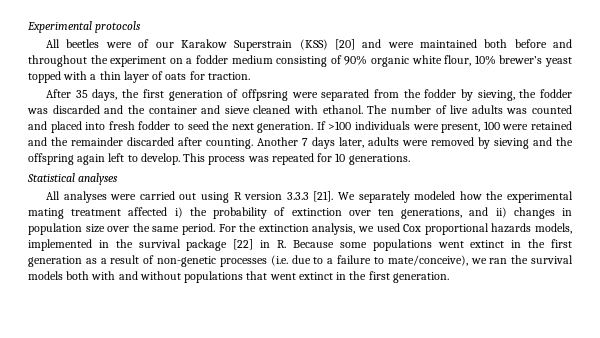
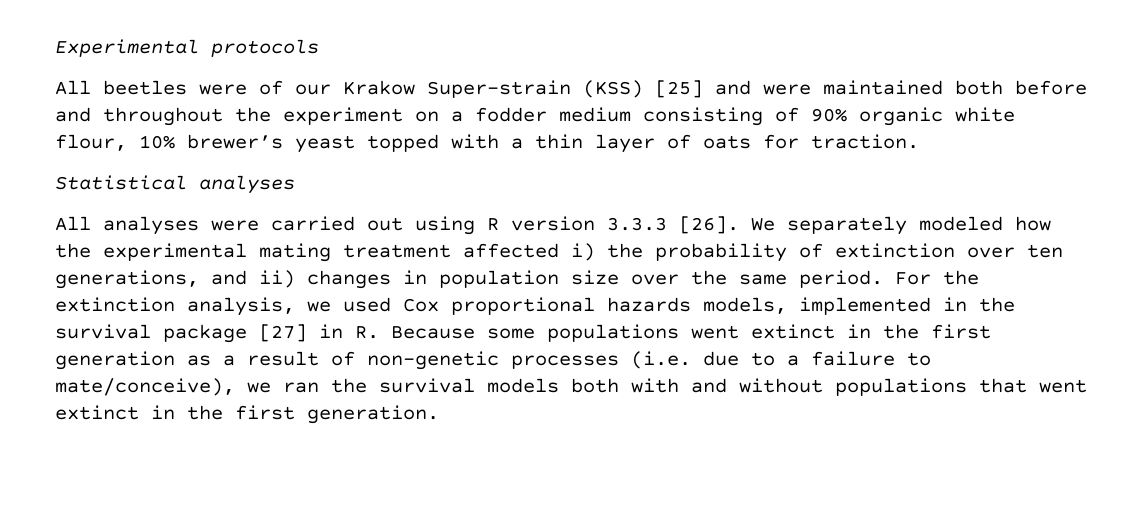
[180,39,355,51] Karakow Superstrain (KSS) [20] -> [343,80,703,98] Krakow Super-strain (KSS) [25]
[46,89,572,101] [27,105,572,114] [28,121,572,133] [28,137,573,149] [28,153,410,165] // After 35 days, the first generation of offpsring were separated from the fodder by sieving, the fodder was discarded and the container and sieve cleaned with ethanol. The number of live adults was counted and placed into fresh fodder to seed the next generation. If >100 individuals were present, 100 were retained and the remainder discarded after counting. Another 7 days later, adults were removed by sieving and the offspring again left to develop. This process was repeated for 10 generations. -> (919, 141) none
[313,191,334,202] [21]. -> [679,216,739,234] [26].
[233,239,254,250] [22] -> [259,324,307,342] [27]

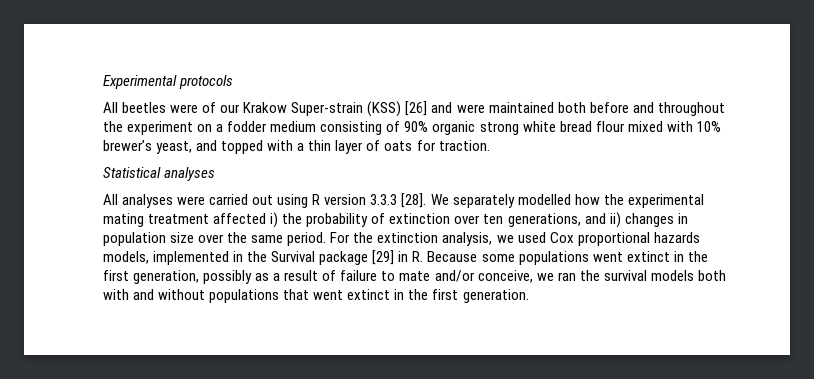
[655,80,703,98] [25] -> [405,101,428,116] [26]
[955,107,1015,122] [55,134,355,153] white flour, 10% brewer’s yeast -> [479,121,721,135] [103,140,218,154] strong white bread flour mixed with 10% brewer’s yeast, and
[679,216,739,234] [26]. -> [401,193,427,208] [28].
[919,216,1003,231] modeled -> [517,194,571,205] modelled
[55,324,307,343] survival package [27] -> [271,250,395,265] Survival package [29]
[55,351,175,370] generation -> [133,270,253,284] generation, possibly
[367,351,931,370] [55,378,235,396] non-genetic processes (i.e. due to a failure to mate/conceive), -> [340,270,533,283] failure to mate and/or conceive,

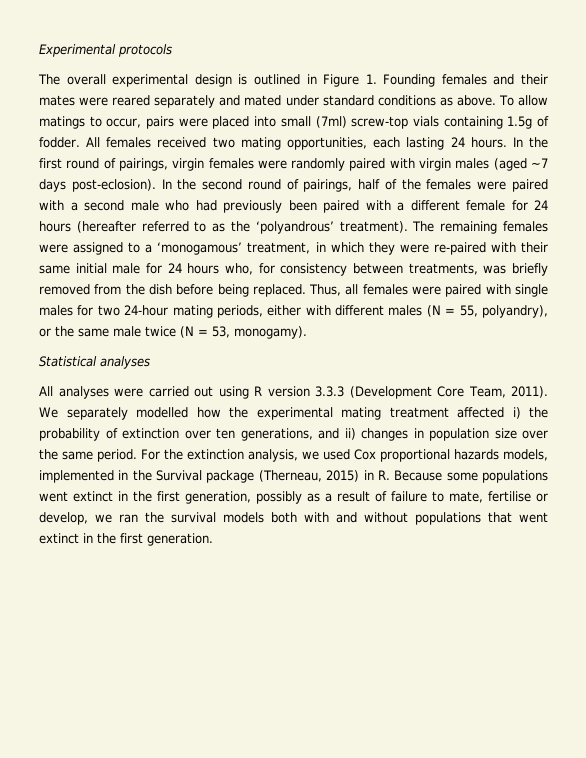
[103,101,725,117] [103,121,721,135] [103,140,490,154] All beetles were of our Krakow Super-strain (KSS) [26] and were maintained both before and throughout the experiment on a fodder medium consisting of 90% organic strong white bread flour mixed with 10% brewer’s yeast, and topped with a thin layer of oats for traction. -> [38,74,548,87] [39,95,549,108] [39,116,549,129] [39,137,548,150] [39,158,549,171] [39,179,548,192] [39,200,548,213] [39,221,549,234] [39,242,548,255] [39,263,548,276] [39,284,549,297] [39,305,548,318] [39,326,307,339] The overall experimental design is outlined in Figure 1. Founding females and their mates were reared separately and mated under standard conditions as above. To allow matings to occur, pairs were placed into small (7ml) screw-top vials containing 1.5g of fodder. All females received two mating opportunities, each lasting 24 hours. In the first round of pairings, virgin females were randomly paired with virgin males (aged ~7 days post-eclosion). In the second round of pairings, half of the females were paired with a second male who had previously been paired with a different female for 24 hours (hereafter referred to as the ‘polyandrous’ treatment). The remaining females were assigned to a ‘monogamous’ treatment, in which they were re-paired with their same initial male for 24 hours who, for consistency between treatments, was briefly removed from the dish before being replaced. Thus, all females were paired with single males for two 24-hour mating periods, either with different males (N = 55, polyandry), or the same male twice (N = 53, monogamy).
[401,193,427,208] [28]. -> [349,386,548,399] (Development Core Team, 2011).
[372,250,395,265] [29] -> [258,470,360,482] (Therneau, 2015)
[399,270,533,283] mate and/or conceive, -> [449,491,548,503] [39,512,88,525] mate, fertilise or develop,

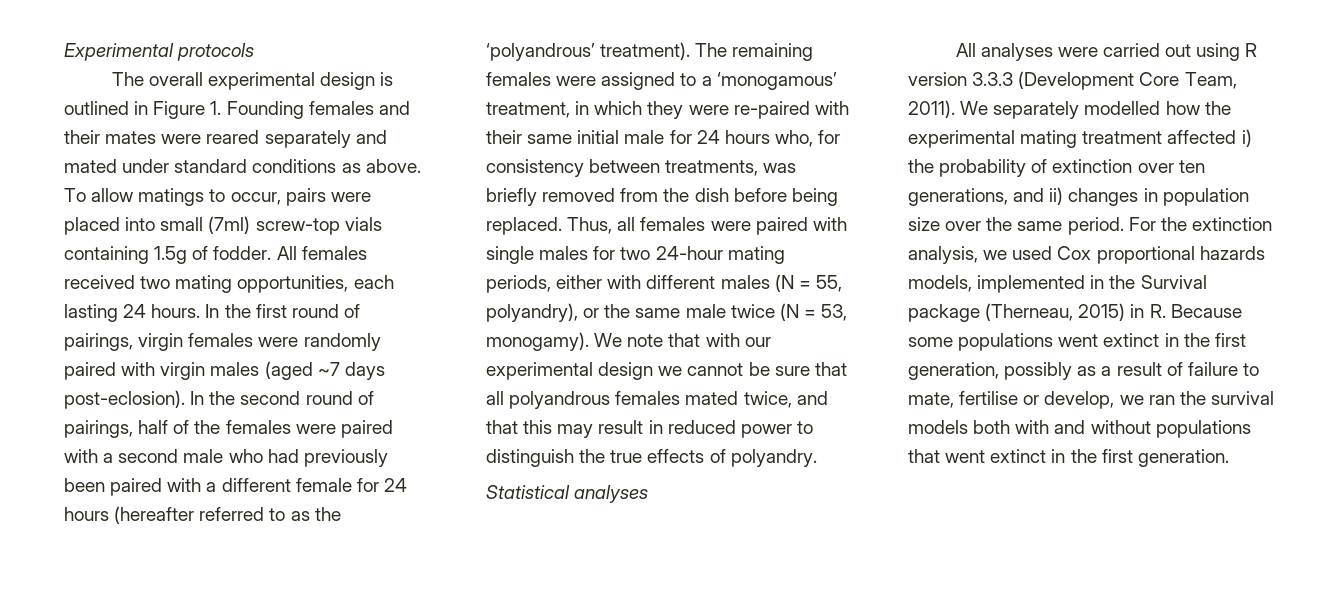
(307, 332) none -> [594,333,771,347] [486,362,847,380] [486,391,828,409] [486,420,813,438] [486,449,817,467] We note that with our experimental design we cannot be sure that all polyandrous females mated twice, and that this may result in reduced power to distinguish the true effects of polyandry.

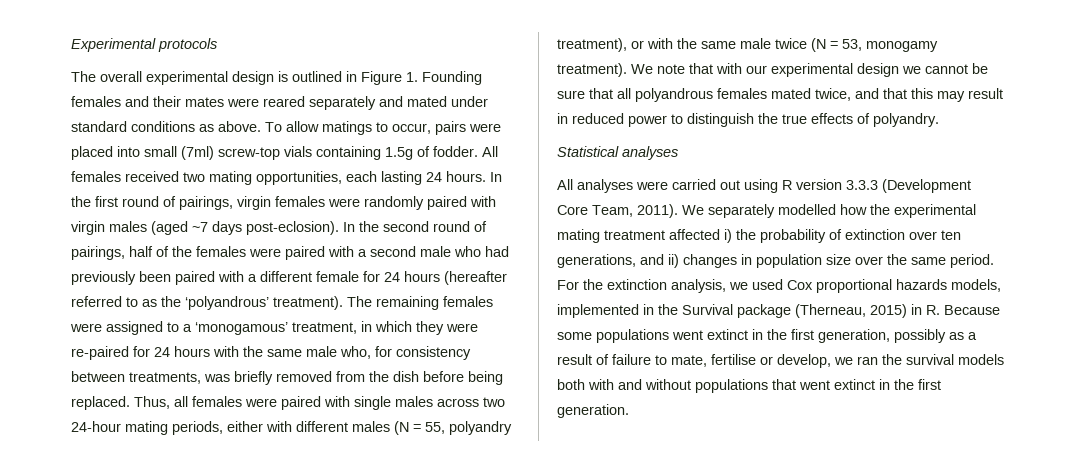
[814,101,849,115] [486,130,770,144] with their same initial male for 24 hours -> [133,346,337,357] for 24 hours with the same male
[593,246,616,260] for -> [437,398,479,407] across
[486,303,600,322] polyandry), or -> [449,421,512,435] [557,38,673,52] polyandry treatment), or with
[486,332,589,351] monogamy). -> [866,41,938,52] [557,63,627,77] monogamy treatment).

